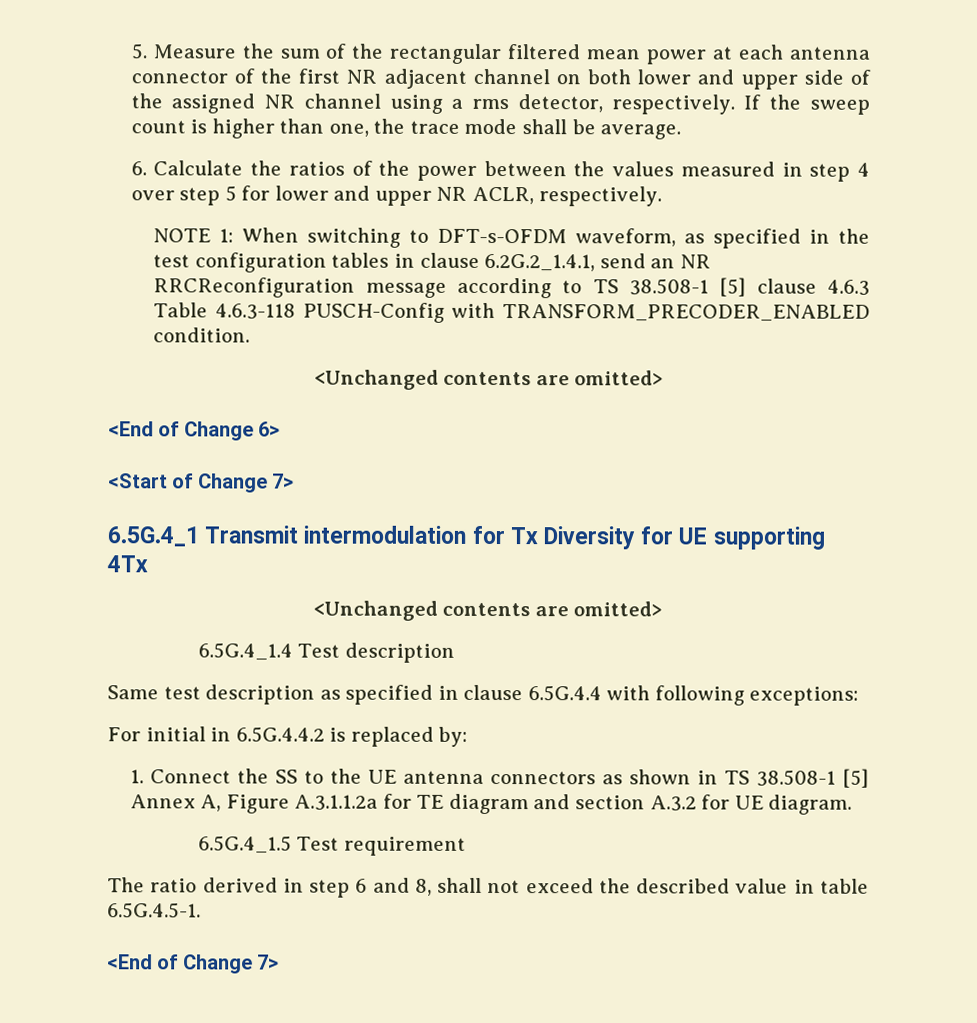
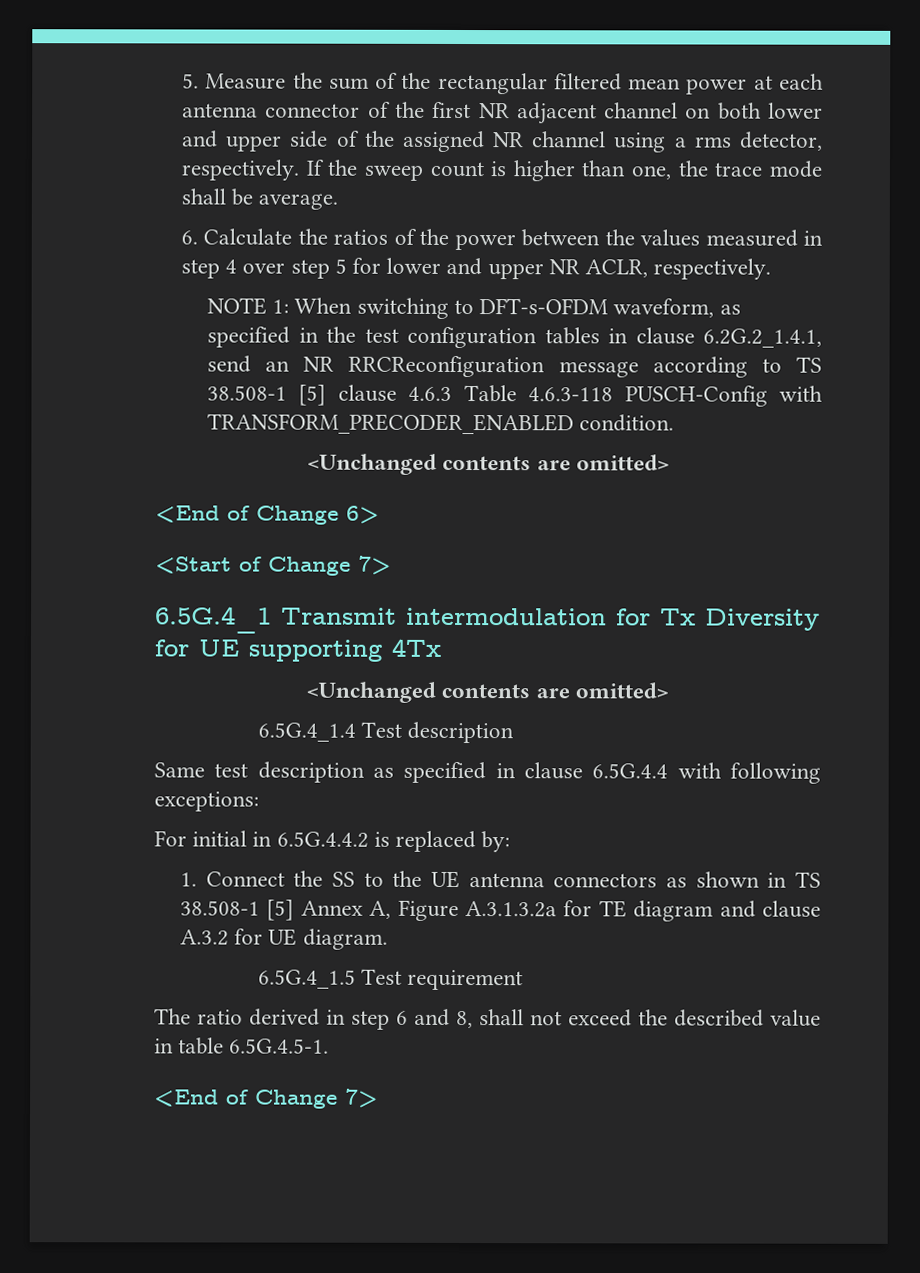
[294,794,379,811] A.3.1.1.2a -> [465,901,558,918] A.3.1.3.2a
[574,795,645,810] section -> [761,900,821,918] clause

